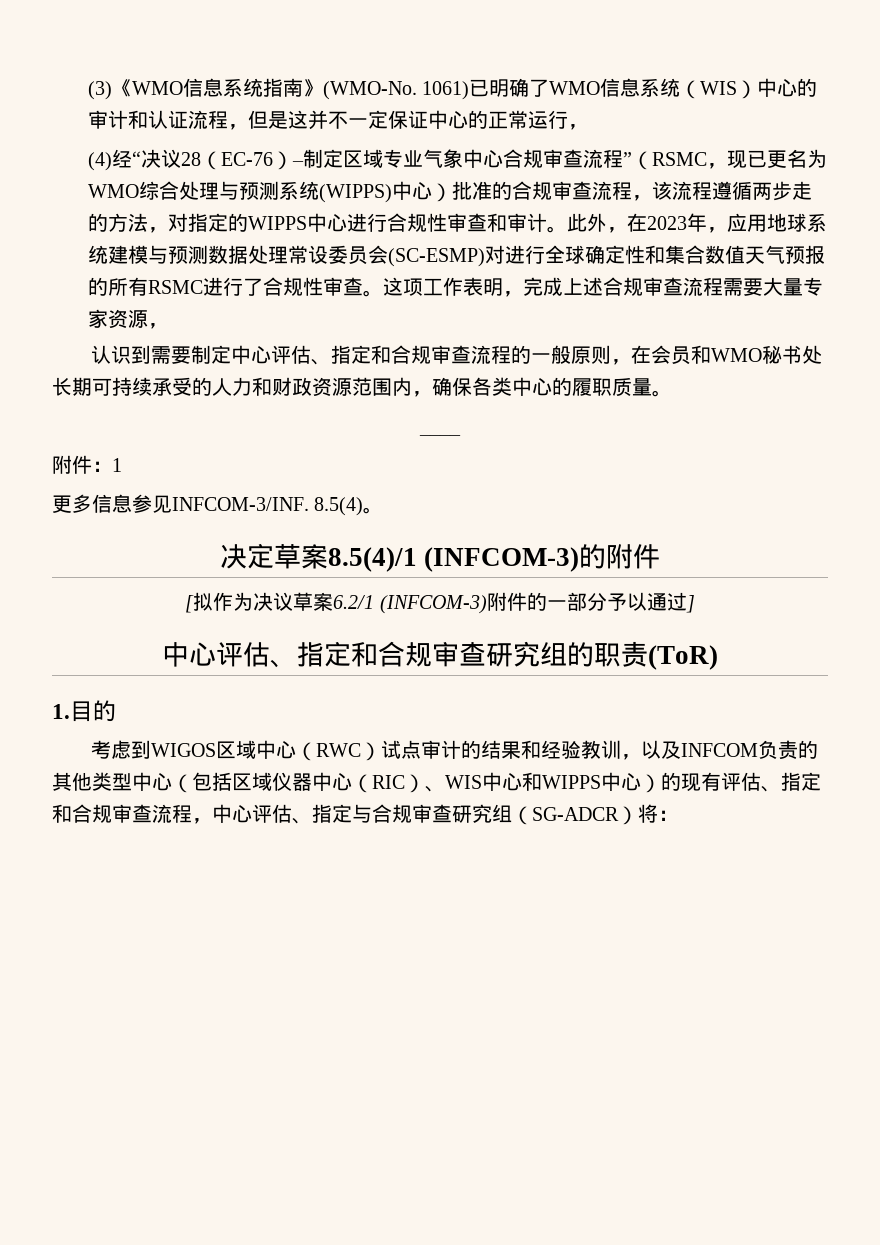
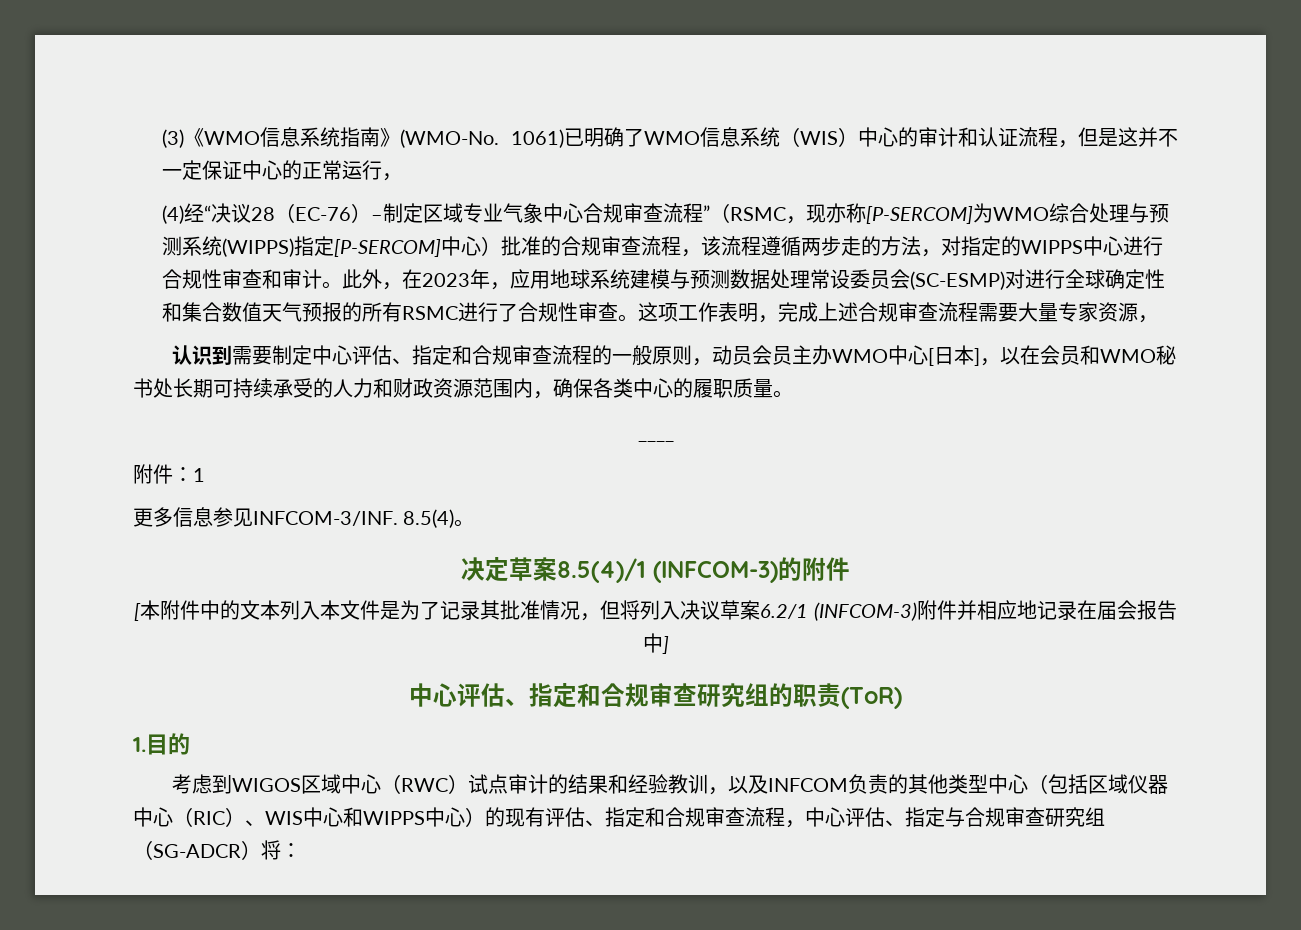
[746,149,807,168] 已更名 -> [826,203,974,224] 亦称[P-SERCOM]
(392, 193) none -> [294,236,442,257] 指定[P-SERCOM]
(632, 362) none -> [711,345,1020,366] 动员会员主办WMO中心[日本]，以
[193,592,254,611] 拟作为 -> [140,600,681,621] 本附件中的文本列入本文件是为了记录其批准情况，但将列入
[526,592,687,611] 的一部分予以通过 -> [956,600,1177,620] [642,633,663,653] 并相应地记录在届会报告中

